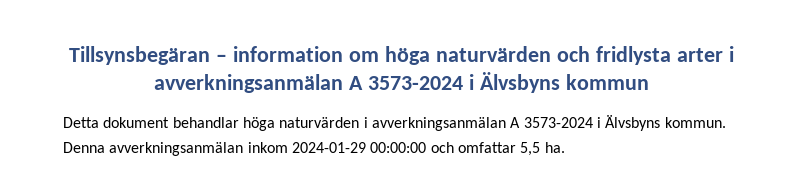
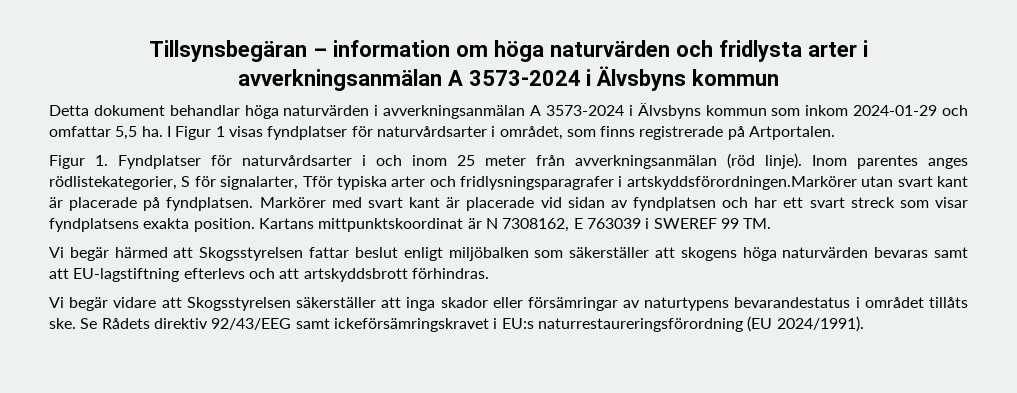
[664,117,726,128] [63,142,244,156] kommun. Denna avverkningsanmälan -> [705,105,801,116] kommun som
[370,142,427,153] 00:00:00 -> (938, 110) none
(565, 147) none -> [166,126,836,140] [49,153,968,169] [49,176,968,190] [49,197,968,211] [49,218,772,232] [49,247,968,261] [49,268,489,282] [49,297,968,311] [49,316,864,332] I Figur 1 visas fyndplatser för naturvårdsarter i området, som finns registrerade på Artportalen. // Figur 1. Fyndplatser för naturvårdsarter i och inom 25 meter från avverkningsanmälan (röd linje). Inom parentes anges rödlistekategorier, S för signalarter, Tför typiska arter och fridlysningsparagrafer i artskyddsförordningen.Markörer utan svart kant är placerade på fyndplatsen. Markörer med svart kant är placerade vid sidan av fyndplatsen och har ett svart streck som visar fyndplatsens exakta position. Kartans mittpunktskoordinat är N 7308162, E 763039 i SWEREF 99 TM. // Vi begär härmed att Skogsstyrelsen fattar beslut enligt miljöbalken som säkerställer att skogens höga naturvärden bevaras samt att EU-lagstiftning efterlevs och att artskyddsbrott förhindras. // Vi begär vidare att Skogsstyrelsen säkerställer att inga skador eller försämringar av naturtypens bevarandestatus i området tillåts ske. Se Rådets direktiv 92/43/EEG samt ickeförsämringskravet i EU:s naturrestaureringsförordning (EU 2024/1991).

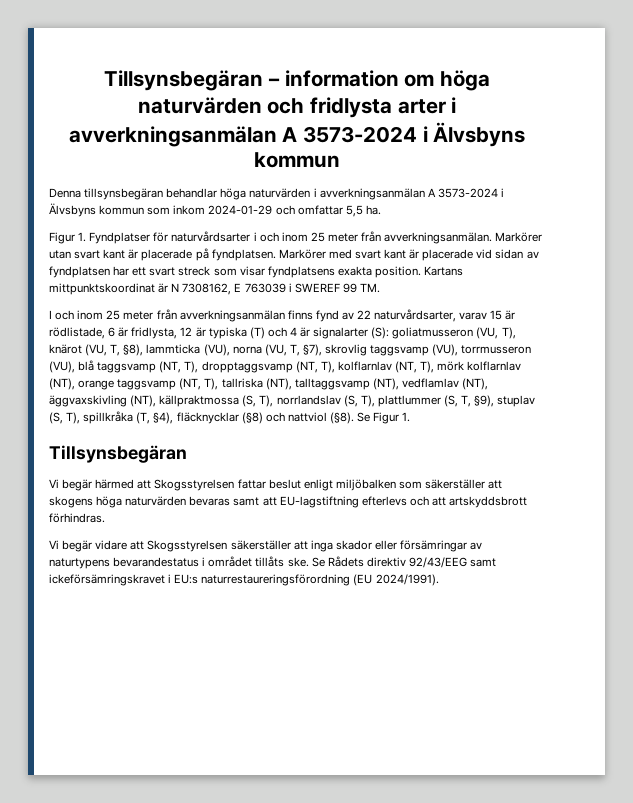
[49,105,165,116] Detta dokument -> [49,188,164,200] Denna tillsynsbegäran
[166,126,836,140] I Figur 1 visas fyndplatser för naturvårdsarter i området, som finns registrerade på Artportalen. -> (381, 210) none
[575,153,968,169] [49,176,857,190] avverkningsanmälan (röd linje). Inom parentes anges rödlistekategorier, S för signalarter, Tför typiska arter och fridlysningsparagrafer i artskyddsförordningen.Markörer -> [384,232,543,244] avverkningsanmälan. Markörer
[722,197,749,208] och -> (110, 272) none
(772, 223) none -> [49,309,516,322] [49,327,516,339] [49,344,532,356] [49,360,522,373] [49,378,489,390] [49,395,536,407] [49,411,411,424] [49,445,187,463] // I och inom 25 meter från avverkningsanmälan finns fynd av 22 naturvårdsarter, varav 15 är rödlistade, 6 är fridlysta, 12 är typiska (T) och 4 är signalarter (S): goliatmusseron (VU, T), knärot (VU, T, §8), lammticka (VU), norna (VU, T, §7), skrovlig taggsvamp (VU), torrmusseron (VU), blå taggsvamp (NT, T), dropptaggsvamp (NT, T), kolflarnlav (NT, T), mörk kolflarnlav (NT), orange taggsvamp (NT, T), tallriska (NT), talltaggsvamp (NT), vedflamlav (NT), äggvaxskivling (NT), källpraktmossa (S, T), norrlandslav (S, T), plattlummer (S, T, §9), stuplav (S, T), spillkråka (T, §4), fläcknycklar (§8) och nattviol (§8). Se Figur 1. // Tillsynsbegäran

